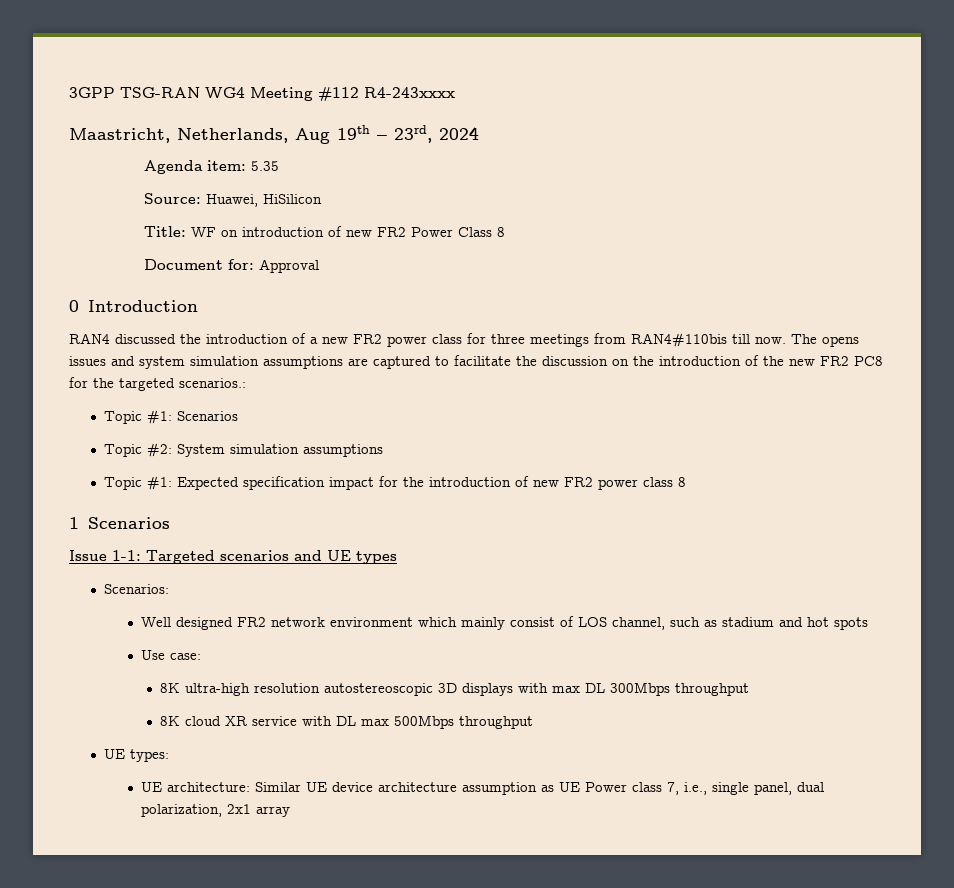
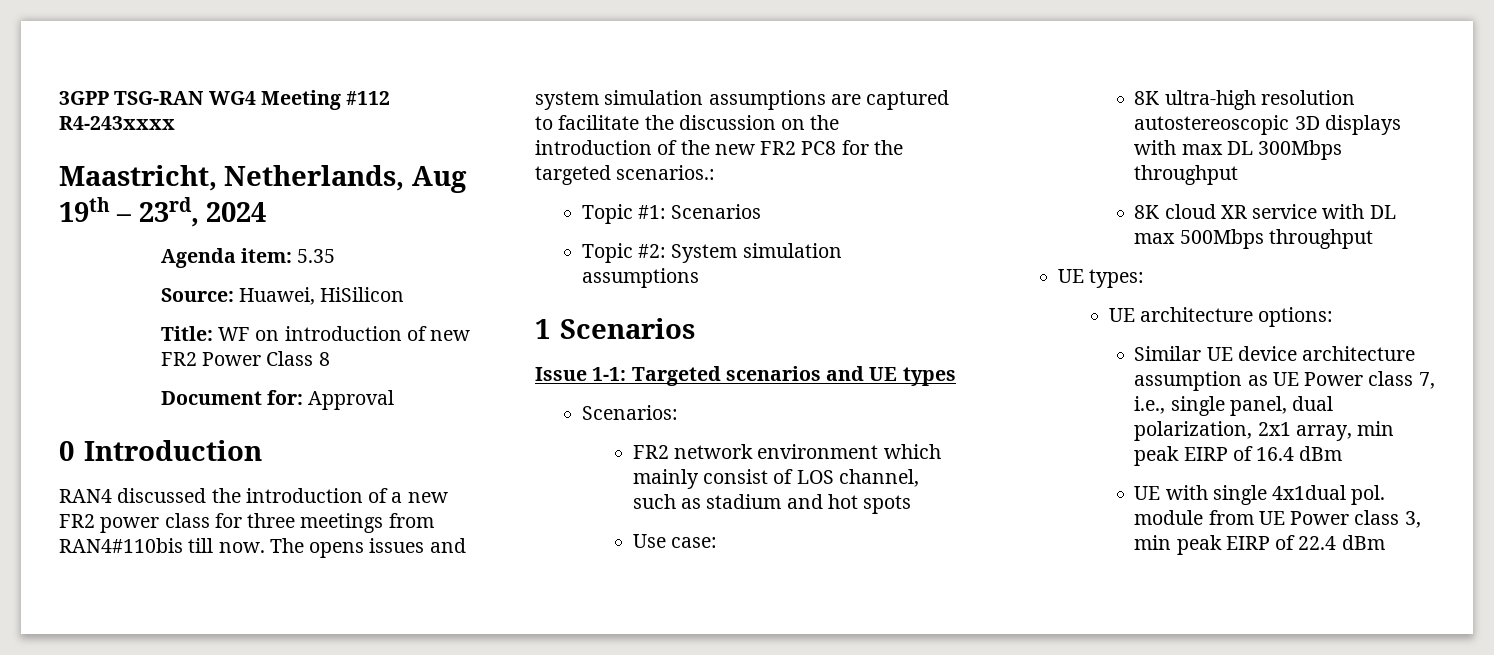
[103,476,686,490] // Topic #1: Expected specification impact for the introduction of new FR2 power class 8 -> (699, 278) none
[141,617,234,630] Well designed -> (678, 412) none
[167,782,251,792] architecture: -> [1140,307,1334,327] architecture options: //
[256,806,291,817] array -> [1295,421,1395,441] [1134,446,1343,466] [1134,485,1386,505] [1134,510,1421,528] [1134,535,1385,555] array, min peak EIRP of 16.4 dBm // UE with single 4x1dual pol. module from UE Power class 3, min peak EIRP of 22.4 dBm

